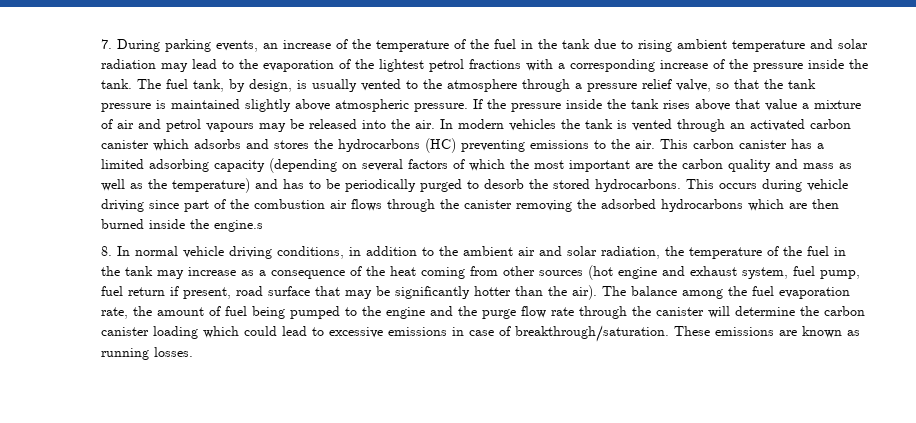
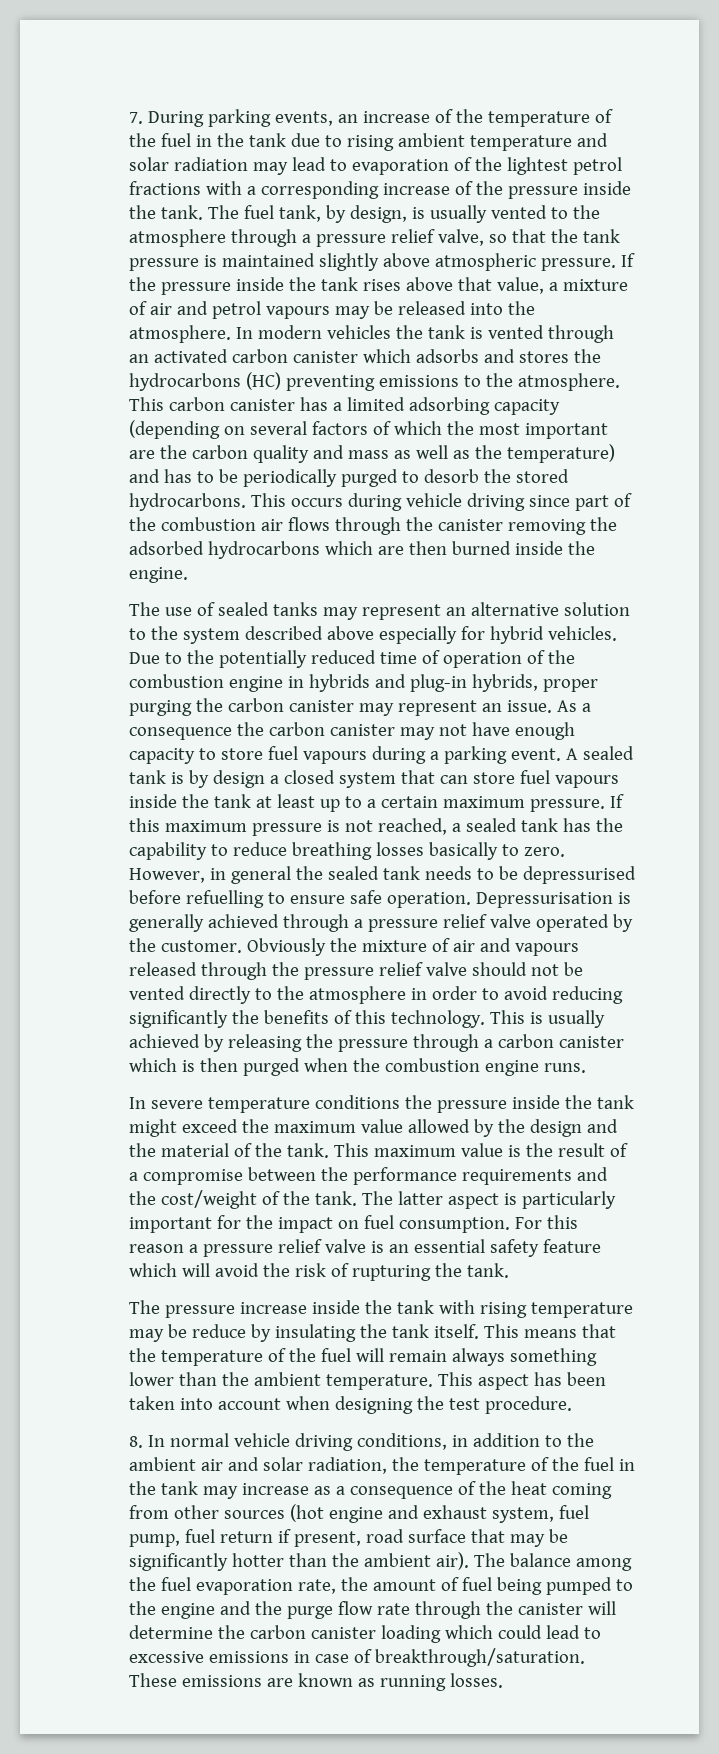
[239,59,259,69] the -> (347, 165) none
[765,99,798,111] value -> [496,277,544,294] value,
[415,120,436,129] air. -> [128,325,231,343] atmosphere.
[635,140,656,149] air. -> [517,373,620,391] atmosphere.
[214,220,264,232] engine.s -> [128,567,188,583] [128,602,630,620] [128,626,617,644] [128,650,575,668] [128,674,598,692] [128,698,591,716] [128,722,575,740] [128,746,634,764] [128,770,619,788] [128,794,624,812] [128,818,623,836] [128,842,565,860] [128,866,636,884] [128,890,631,908] [128,914,633,932] [128,938,579,956] [128,962,583,980] [128,986,623,1004] [128,1010,605,1028] [128,1034,624,1052] [128,1058,586,1076] [128,1095,634,1113] [128,1119,618,1137] [128,1143,628,1158] [128,1167,608,1185] [128,1190,616,1209] [128,1215,578,1233] [128,1239,601,1257] [128,1263,509,1281] [128,1300,633,1318] [128,1324,616,1342] [128,1348,597,1366] [128,1372,606,1390] [128,1396,572,1414] engine. // The use of sealed tanks may represent an alternative solution to the system described above especially for hybrid vehicles. Due to the potentially reduced time of operation of the combustion engine in hybrids and plug-in hybrids, proper purging the carbon canister may represent an issue. As a consequence the carbon canister may not have enough capacity to store fuel vapours during a parking event. A sealed tank is by design a closed system that can store fuel vapours inside the tank at least up to a certain maximum pressure. If this maximum pressure is not reached, a sealed tank has the capability to reduce breathing losses basically to zero. However, in general the sealed tank needs to be depressurised before refuelling to ensure safe operation. Depressurisation is generally achieved through a pressure relief valve operated by the customer. Obviously the mixture of air and vapours released through the pressure relief valve should not be vented directly to the atmosphere in order to avoid reducing significantly the benefits of this technology. This is usually achieved by releasing the pressure through a carbon canister which is then purged when the combustion engine runs. // In severe temperature conditions the pressure inside the tank might exceed the maximum value allowed by the design and the material of the tank. This maximum value is the result of a compromise between the performance requirements and the cost/weight of the tank. The latter aspect is particularly important for the impact on fuel consumption. For this reason a pressure relief valve is an essential safety feature which will avoid the risk of rupturing the tank. // The pressure increase inside the tank with rising temperature may be reduce by insulating the tank itself. This means that the temperature of the fuel will remain always something lower than the ambient temperature. This aspect has been taken into account when designing the test procedure.
(568, 291) none -> [363,1553,431,1567] ambient

